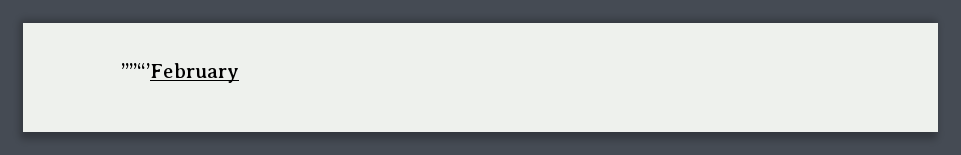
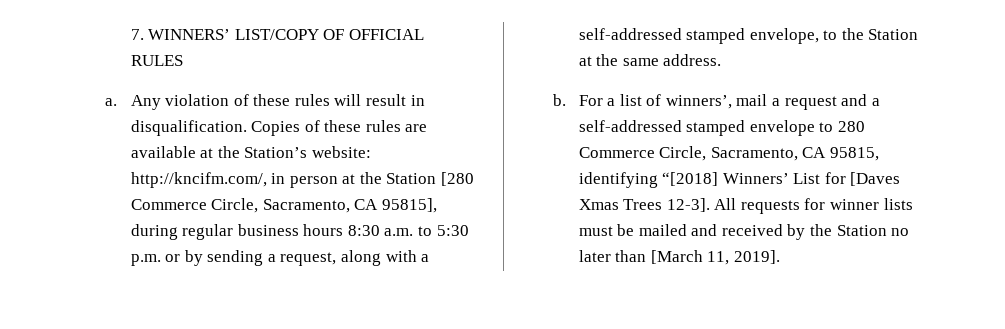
[121,63,240,83] ’’’’“’February -> [130,29,424,40] [130,55,183,66] [105,94,425,110] [130,120,428,136] [130,146,371,158] [130,172,475,188] [130,198,437,213] [130,224,469,240] [130,250,430,266] [578,28,919,44] [578,54,722,66] [553,94,880,110] [578,120,865,136] [578,146,879,161] [578,172,901,188] [578,198,913,214] [578,224,910,240] [578,250,780,265] 7. WINNERS’ LIST/COPY OF OFFICIAL RULES // a. Any violation of these rules will result in disqualification. Copies of these rules are available at the Station’s website: http://kncifm.com/, in person at the Station [280 Commerce Circle, Sacramento, CA 95815], during regular business hours 8:30 a.m. to 5:30 p.m. or by sending a request, along with a self-addressed stamped envelope, to the Station at the same address. // b. For a list of winners’, mail a request and a self-addressed stamped envelope to 280 Commerce Circle, Sacramento, CA 95815, identifying “[2018] Winners’ List for [Daves Xmas Trees 12-3]. All requests for winner lists must be mailed and received by the Station no later than [March 11, 2019].

